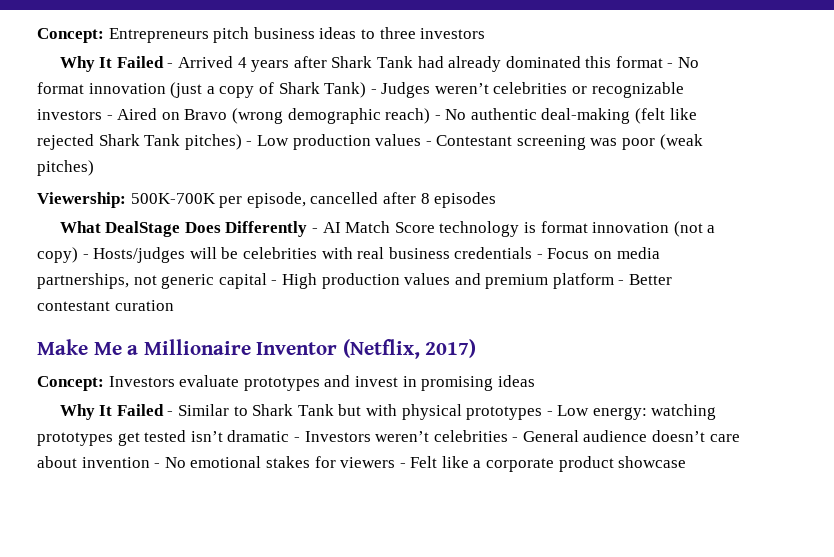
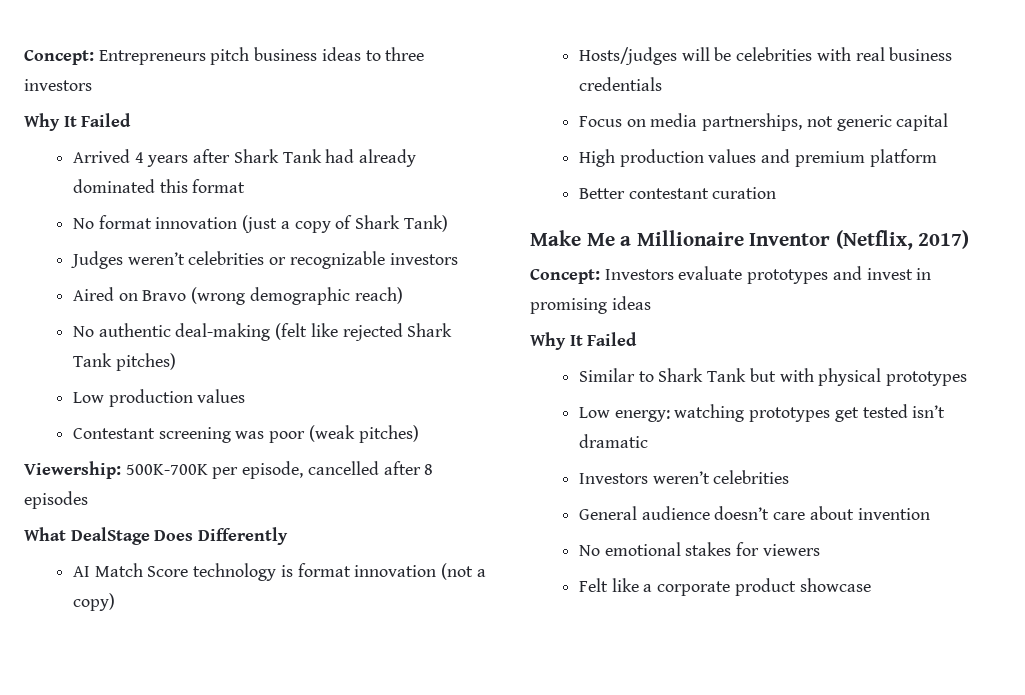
[167,63,174,68] - -> (132, 120) //
[667,63,674,68] - -> (246, 186) //
[370,89,377,94] - -> (448, 223) //
[106,115,113,120] - -> (458, 259) //
[434,115,441,120] - -> (403, 295) //
[246,141,253,146] - -> (176, 362) //
[425,141,432,146] - -> (246, 396) //
[311,228,318,233] - -> (289, 536) //
[82,254,89,259] - -> (115, 602) //
[536,254,543,259] - -> (662, 84) //
[271,280,278,285] - -> (949, 122) //
[618,280,625,285] - -> (937, 158) //
[167,411,174,416] - -> (638, 339) //
[546,411,553,416] - -> (968, 378) //
[293,437,300,442] - -> (648, 441) //
[512,437,519,442] - -> (790, 477) //
[154,463,161,468] - -> (930, 514) //
[399,463,406,468] - -> (820, 550) //

